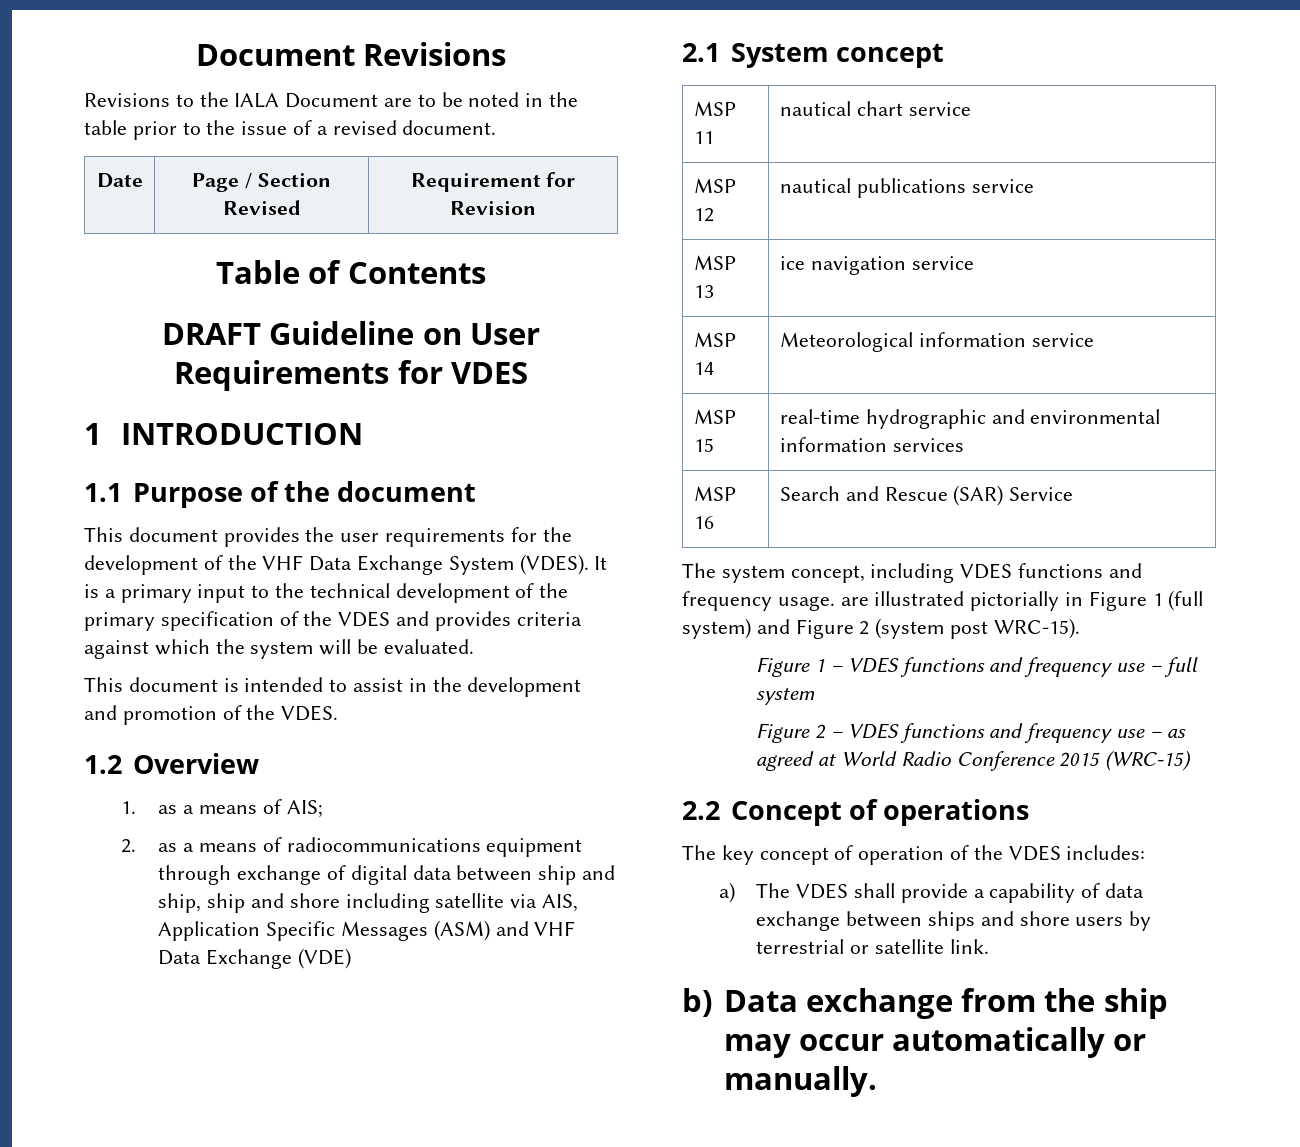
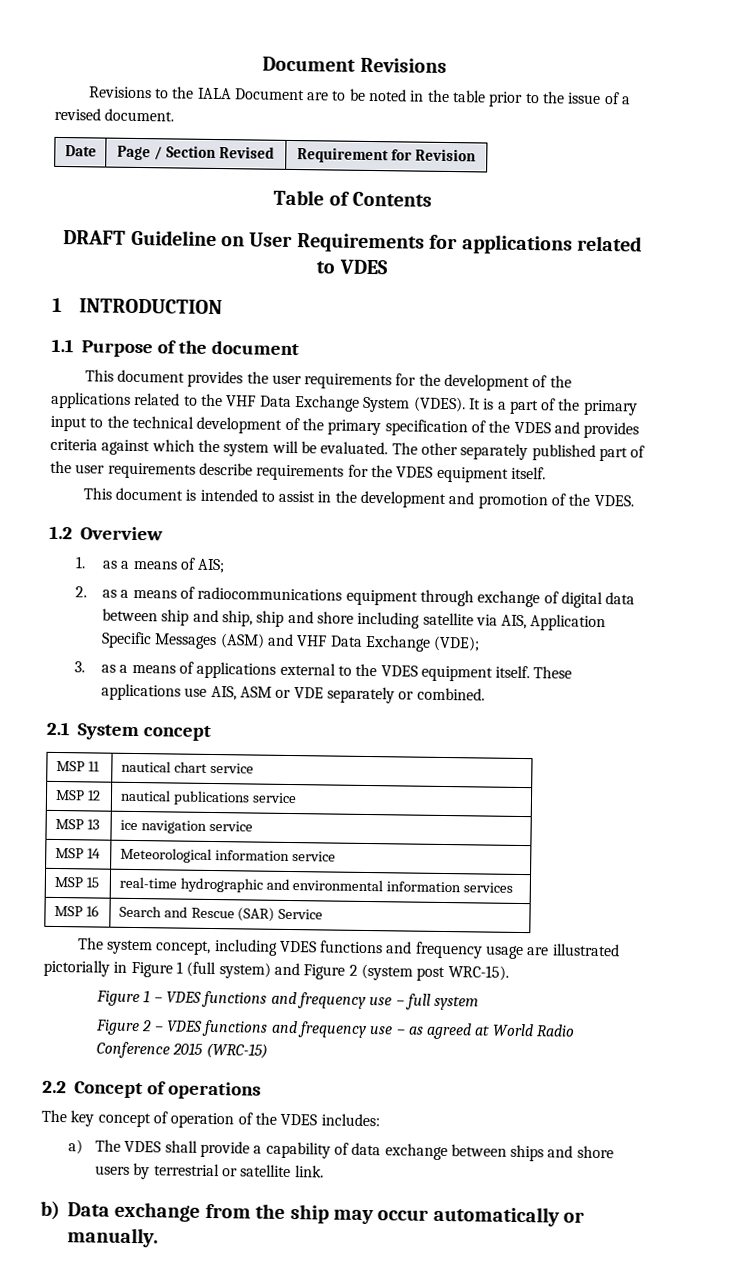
(443, 372) none -> [461,234,642,255] [316,261,336,274] applications related to
(257, 562) none -> [51,391,223,409] applications related to the
(116, 593) none -> [508,398,581,415] part of the
(474, 646) none -> [391,442,646,462] [50,460,546,483] The other separately published part of the user requirements describe requirements for the VDES equipment itself.
[297,948,351,969] (VDE) -> [433,635,481,652] [73,661,573,682] [100,683,485,704] (VDE); // 3. as a means of applications external to the VDES equipment itself. These applications use AIS, ASM or VDE separately or combined.
[777,596,835,611] usage. -> [485,945,525,960] usage

